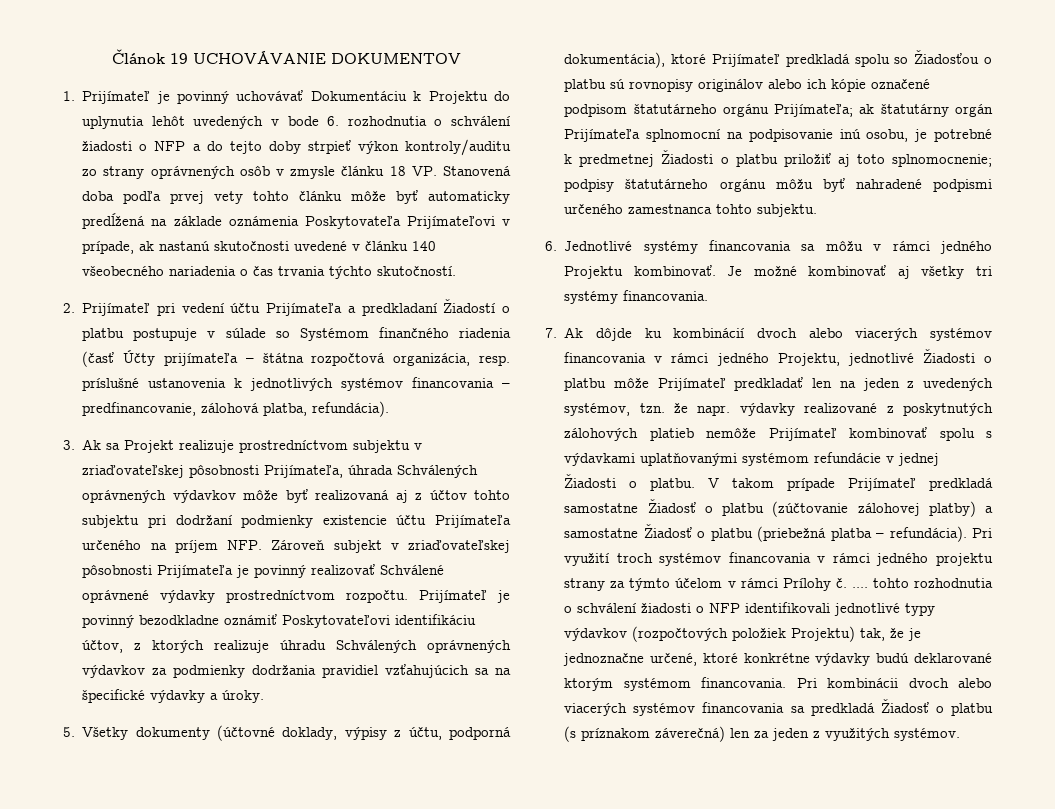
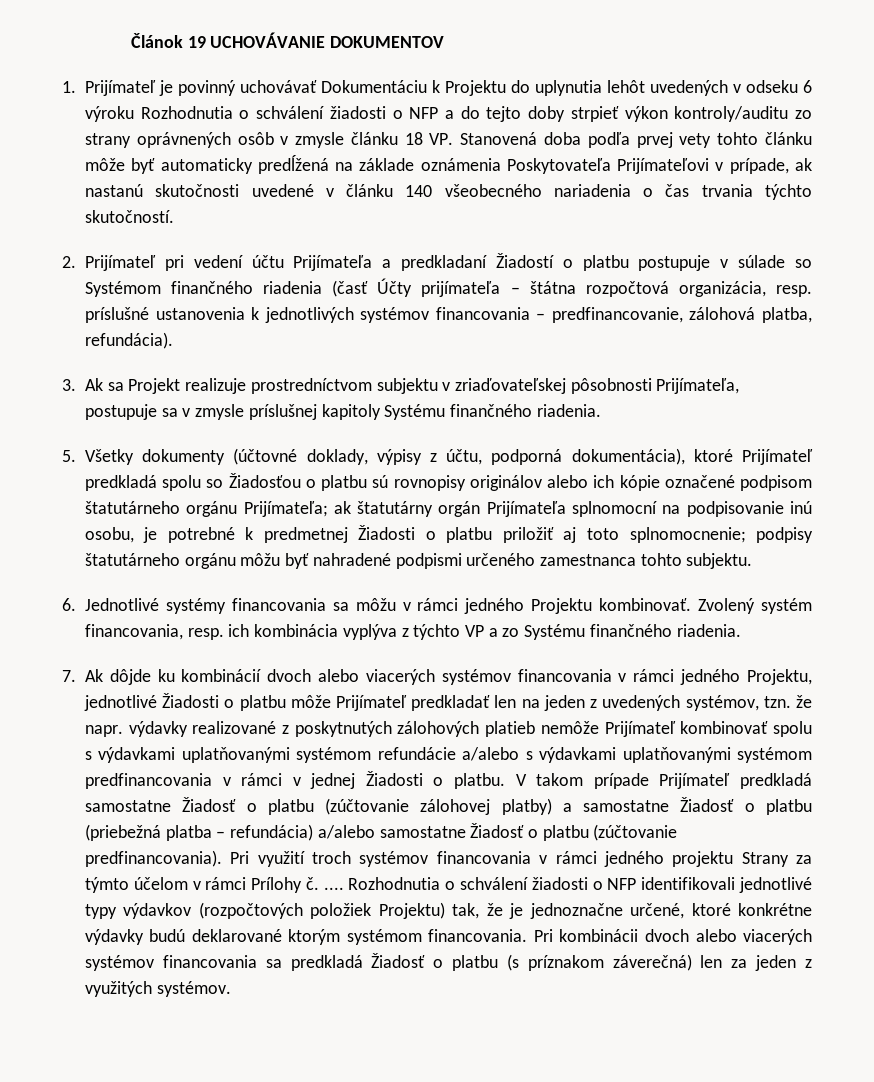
[287,116,427,126] bode 6. rozhodnutia -> [745,80,812,93] [84,106,233,122] odseku 6 výroku Rozhodnutia
[348,465,479,478] [82,489,510,503] [82,515,511,528] [82,540,510,553] [82,564,445,578] [82,590,510,603] [82,614,477,628] [82,640,511,653] [82,664,511,678] [82,689,265,703] úhrada Schválených oprávnených výdavkov môže byť realizovaná aj z účtov tohto subjektu pri dodržaní podmienky existencie účtu Prijímateľa určeného na príjem NFP. Zároveň subjekt v zriaďovateľskej pôsobnosti Prijímateľa je povinný realizovať Schválené oprávnené výdavky prostredníctvom rozpočtu. Prijímateľ je povinný bezodkladne oznámiť Poskytovateľovi identifikáciu účtov, z ktorých realizuje úhradu Schválených oprávnených výdavkov za podmienky dodržania pravidiel vzťahujúcich sa na špecifické výdavky a úroky. -> [84,404,601,420] postupuje sa v zmysle príslušnej kapitoly Systému finančného riadenia.
[727,265,992,279] [564,290,709,304] Je možné kombinovať aj všetky tri systémy financovania. -> [698,598,812,614] [84,624,741,640] Zvolený systém financovania, resp. ich kombinácia vyplýva z týchto VP a zo Systému finančného riadenia.
(882, 457) none -> [462,747,813,763] [84,773,283,789] a/alebo s výdavkami uplatňovanými systémom predfinancovania v rámci
[889,526,967,542] refundácia). -> [230,823,678,841] [84,850,222,867] refundácia) a/alebo samostatne Žiadosť o platbu (zúčtovanie predfinancovania).
[564,578,606,591] strany -> [741,852,789,867] Strany
[872,578,993,588] tohto rozhodnutia -> [348,877,441,890] Rozhodnutia

